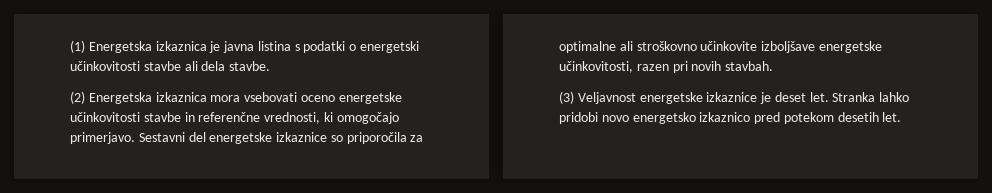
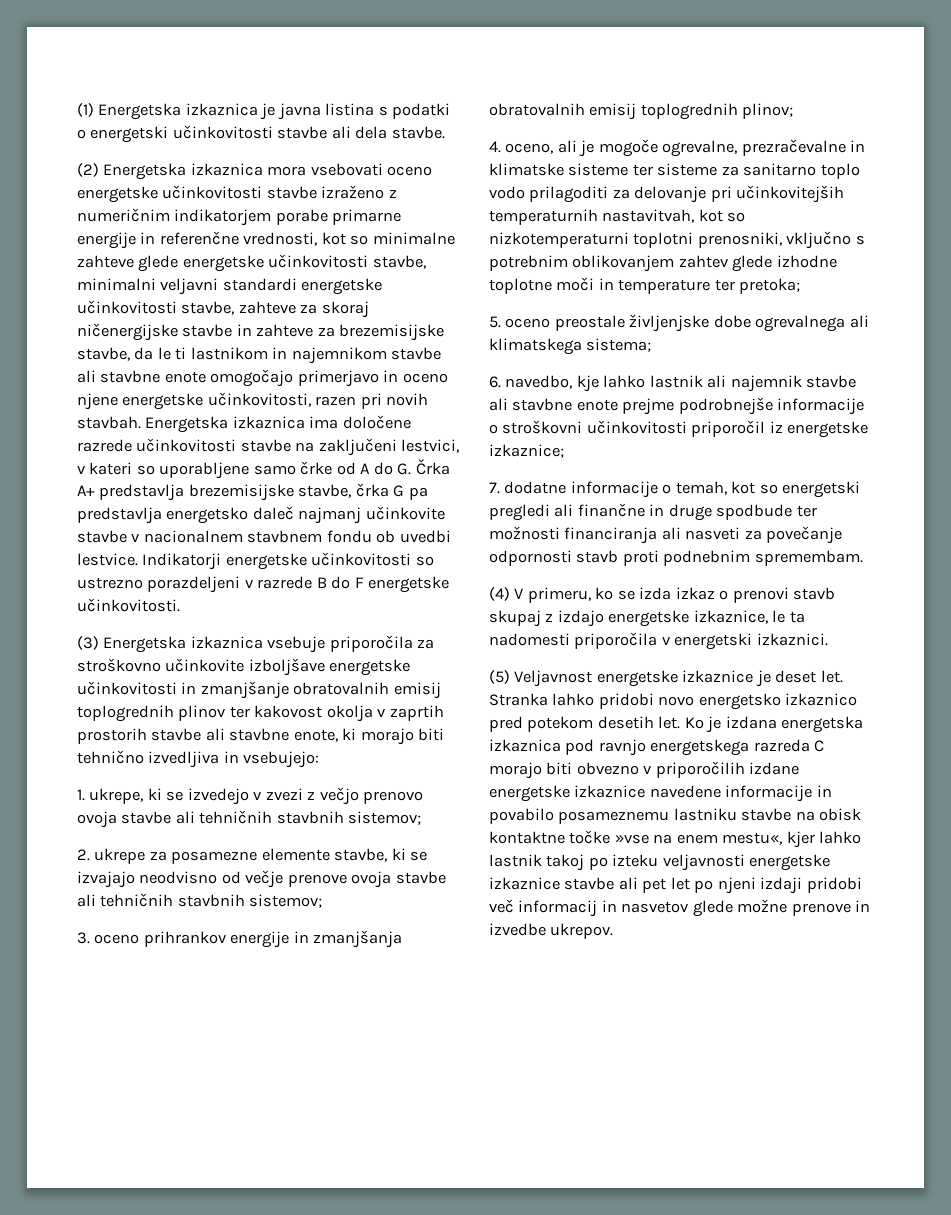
[184,112,399,124] [70,132,424,144] [559,41,816,53] in referenčne vrednosti, ki omogočajo primerjavo. Sestavni del energetske izkaznice so priporočila za optimalne ali stroškovno učinkovite izboljšave -> [321,185,397,199] [77,208,402,226] [77,231,455,249] [77,254,426,272] [77,278,383,295] [77,300,369,318] [77,323,445,341] [77,347,442,364] [77,369,448,387] [77,393,118,410] izraženo z numeričnim indikatorjem porabe primarne energije in referenčne vrednosti, kot so minimalne zahteve glede energetske učinkovitosti stavbe, minimalni veljavni standardi energetske učinkovitosti stavbe, zahteve za skoraj ničenergijske stavbe in zahteve za brezemisijske stavbe, da le ti lastnikom in najemnikom stavbe ali stavbne enote omogočajo primerjavo in oceno njene
[559,91,574,104] // (3) -> [145,415,411,433] [77,438,460,456] [77,459,450,479] [77,483,428,501] [77,506,445,524] [77,530,451,543] [77,552,434,570] [77,576,450,593] [77,598,180,612] [77,635,435,653] [77,658,411,676] [77,681,441,699] [77,705,444,722] [77,728,445,745] [77,750,320,768] [77,787,424,805] [77,810,422,828] [77,848,428,864] [77,870,446,888] [77,893,323,908] [77,930,403,948] [489,103,794,120] [489,139,866,157] [489,163,860,179] [489,185,845,203] [489,209,746,225] [489,231,865,249] [489,255,837,272] [489,277,801,294] [489,314,869,332] [489,338,652,355] [489,375,857,392] [489,397,865,415] [489,420,869,438] [489,444,564,458] [489,481,861,498] [489,503,817,521] [489,526,843,544] [489,550,863,566] [489,587,836,603] [489,610,805,627] [489,632,828,650] [489,670,510,684] Energetska izkaznica ima določene razrede učinkovitosti stavbe na zaključeni lestvici, v kateri so uporabljene samo črke od A do G. Črka A+ predstavlja brezemisijske stavbe, črka G pa predstavlja energetsko daleč najmanj učinkovite stavbe v nacionalnem stavbnem fondu ob uvedbi lestvice. Indikatorji energetske učinkovitosti so ustrezno porazdeljeni v razrede B do F energetske učinkovitosti. // (3) Energetska izkaznica vsebuje priporočila za stroškovno učinkovite izboljšave energetske učinkovitosti in zmanjšanje obratovalnih emisij toplogrednih plinov ter kakovost okolja v zaprtih prostorih stavbe ali stavbne enote, ki morajo biti tehnično izvedljiva in vsebujejo: // 1. ukrepe, ki se izvedejo v zvezi z večjo prenovo ovoja stavbe ali tehničnih stavbnih sistemov; // 2. ukrepe za posamezne elemente stavbe, ki se izvajajo neodvisno od večje prenove ovoja stavbe ali tehničnih stavbnih sistemov; // 3. oceno prihrankov energije in zmanjšanja obratovalnih emisij toplogrednih plinov; // 4. oceno, ali je mogoče ogrevalne, prezračevalne in klimatske sisteme ter sisteme za sanitarno toplo vodo prilagoditi za delovanje pri učinkovitejših temperaturnih nastavitvah, kot so nizkotemperaturni toplotni prenosniki, vključno s potrebnim oblikovanjem zahtev glede izhodne toplotne moči in temperature ter pretoka; // 5. oceno preostale življenjske dobe ogrevalnega ali klimatskega sistema; // 6. navedbo, kje lahko lastnik ali najemnik stavbe ali stavbne enote prejme podrobnejše informacije o stroškovni učinkovitosti priporočil iz energetske izkaznice; // 7. dodatne informacije o temah, kot so energetski pregledi ali finančne in druge spodbude ter možnosti financiranja ali nasveti za povečanje odpornosti stavb proti podnebnim spremembam. // (4) V primeru, ko se izda izkaz o prenovi stavb skupaj z izdajo energetske izkaznice, le ta nadomesti priporočila v energetski izkaznici. // (5)
(902, 117) none -> [684,716,864,733] [489,739,825,756] [489,761,800,779] [489,785,832,802] [489,808,862,824] [489,830,862,848] [489,854,831,871] [489,877,862,894] [489,899,871,917] [489,923,614,939] Ko je izdana energetska izkaznica pod ravnjo energetskega razreda C morajo biti obvezno v priporočilih izdane energetske izkaznice navedene informacije in povabilo posameznemu lastniku stavbe na obisk kontaktne točke »vse na enem mestu«, kjer lahko lastnik takoj po izteku veljavnosti energetske izkaznice stavbe ali pet let po njeni izdaji pridobi več informacij in nasvetov glede možne prenove in izvedbe ukrepov.

